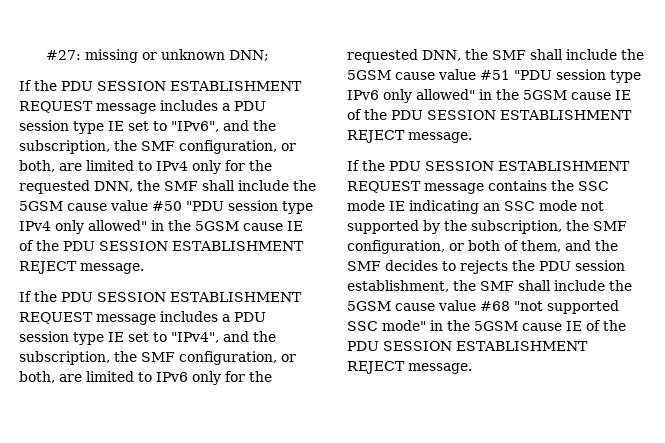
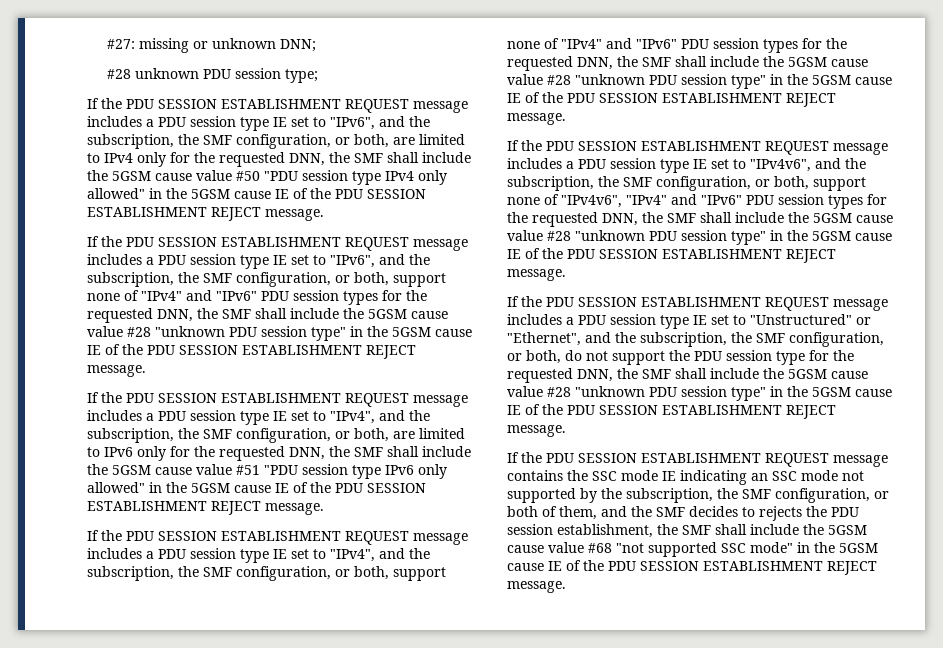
(269, 55) none -> [107,68,319,83] // #28 unknown PDU session type;
(144, 268) none -> [87,236,468,251] [87,254,430,269] [87,272,446,287] [87,290,427,305] [87,308,448,323] [87,326,472,341] [87,344,416,359] [87,365,146,377] // If the PDU SESSION ESTABLISHMENT REQUEST message includes a PDU session type IE set to "IPv6", and the subscription, the SMF configuration, or both, support none of "IPv4" and "IPv6" PDU session types for the requested DNN, the SMF shall include the 5GSM cause value #28 "unknown PDU session type" in the 5GSM cause IE of the PDU SESSION ESTABLISHMENT REJECT message.
(472, 137) none -> [87,530,468,545] [87,548,430,563] [87,566,446,581] [507,38,847,53] [507,56,868,71] [507,74,892,89] [507,92,836,107] [507,113,566,125] [507,140,888,155] [507,158,866,173] [507,176,866,191] [507,194,887,209] [507,212,893,227] [507,230,892,245] [507,248,836,263] [507,269,566,281] [507,296,888,311] [507,314,871,329] [507,332,884,347] [507,350,854,365] [507,368,868,383] [507,386,892,401] [507,404,836,419] [507,425,566,437] // If the PDU SESSION ESTABLISHMENT REQUEST message includes a PDU session type IE set to "IPv4", and the subscription, the SMF configuration, or both, support none of "IPv4" and "IPv6" PDU session types for the requested DNN, the SMF shall include the 5GSM cause value #28 "unknown PDU session type" in the 5GSM cause IE of the PDU SESSION ESTABLISHMENT REJECT message. // If the PDU SESSION ESTABLISHMENT REQUEST message includes a PDU session type IE set to "IPv4v6", and the subscription, the SMF configuration, or both, support none of "IPv4v6", "IPv4" and "IPv6" PDU session types for the requested DNN, the SMF shall include the 5GSM cause value #28 "unknown PDU session type" in the 5GSM cause IE of the PDU SESSION ESTABLISHMENT REJECT message. // If the PDU SESSION ESTABLISHMENT REQUEST message includes a PDU session type IE set to "Unstructured" or "Ethernet", and the subscription, the SMF configuration, or both, do not support the PDU session type for the requested DNN, the SMF shall include the 5GSM cause value #28 "unknown PDU session type" in the 5GSM cause IE of the PDU SESSION ESTABLISHMENT REJECT message.

